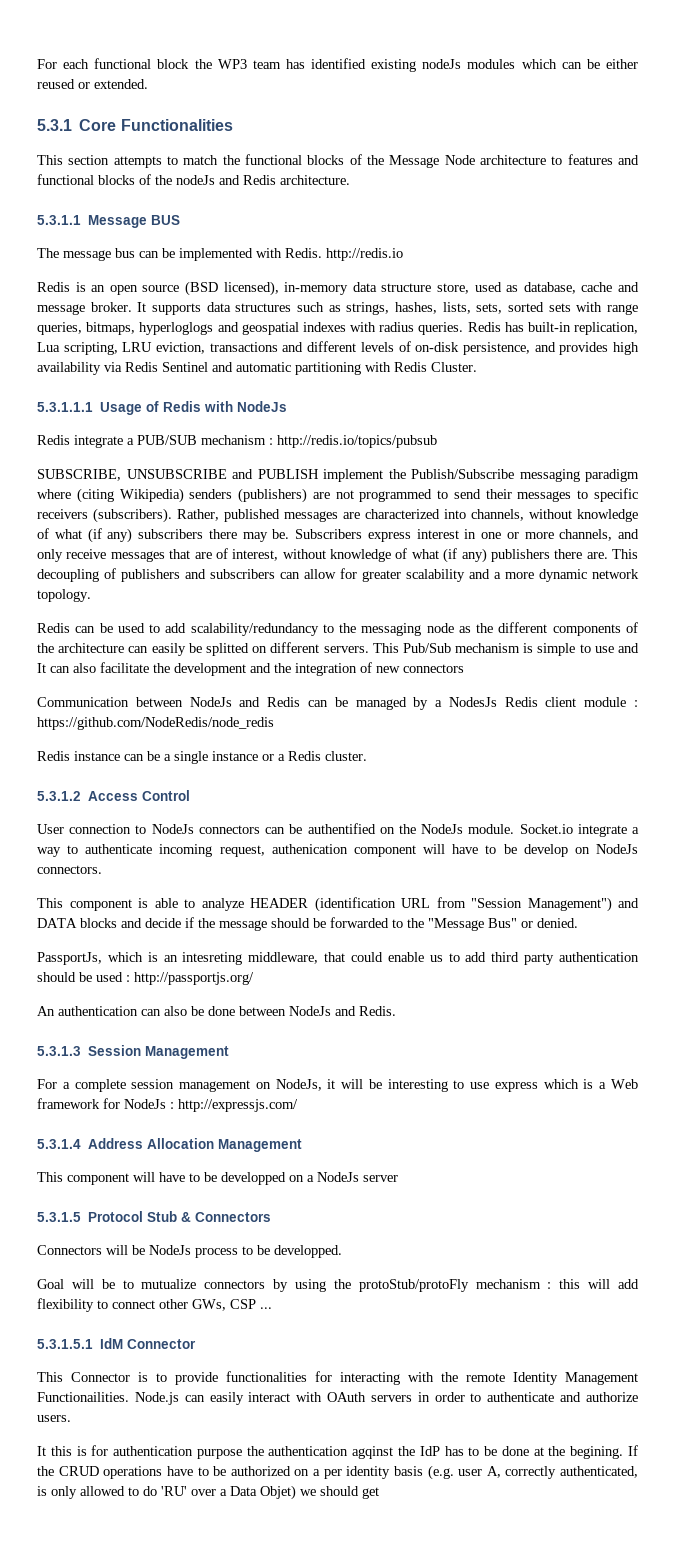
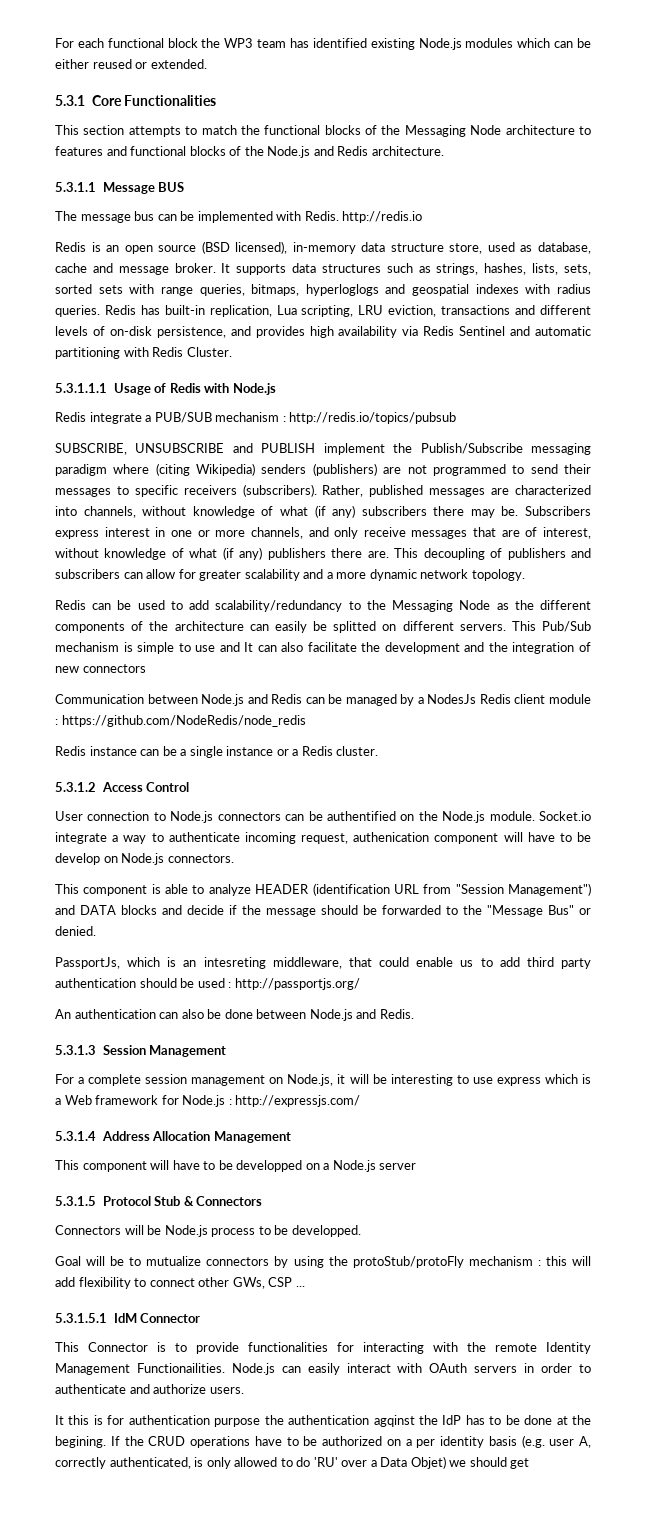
[422,59,462,69] nodeJs -> [418,38,462,50] Node.js
[389,155,440,168] Message -> [404,125,466,137] Messaging
[176,175,215,185] nodeJs -> [267,146,311,158] Node.js
[237,401,288,412] NodeJs -> [232,383,276,395] Node.js
[361,623,454,636] messaging node -> [392,600,491,612] Messaging Node
[189,697,232,707] NodeJs -> [201,694,245,706] Node.js
[151,824,194,834] NodeJs -> [170,811,214,823] Node.js
[421,824,464,834] NodeJs -> [442,811,486,823] Node.js
[596,844,638,854] NodeJs -> [121,853,165,865] Node.js
[289,1006,331,1016] NodeJs -> [309,1009,353,1021] Node.js
[275,1079,322,1091] NodeJs, -> [287,1074,334,1086] Node.js,
[124,1099,166,1109] NodeJs -> [182,1095,226,1107] Node.js
[317,1172,359,1182] NodeJs -> [332,1160,376,1172] Node.js
[149,1245,191,1255] NodeJs -> [164,1225,208,1237] Node.js

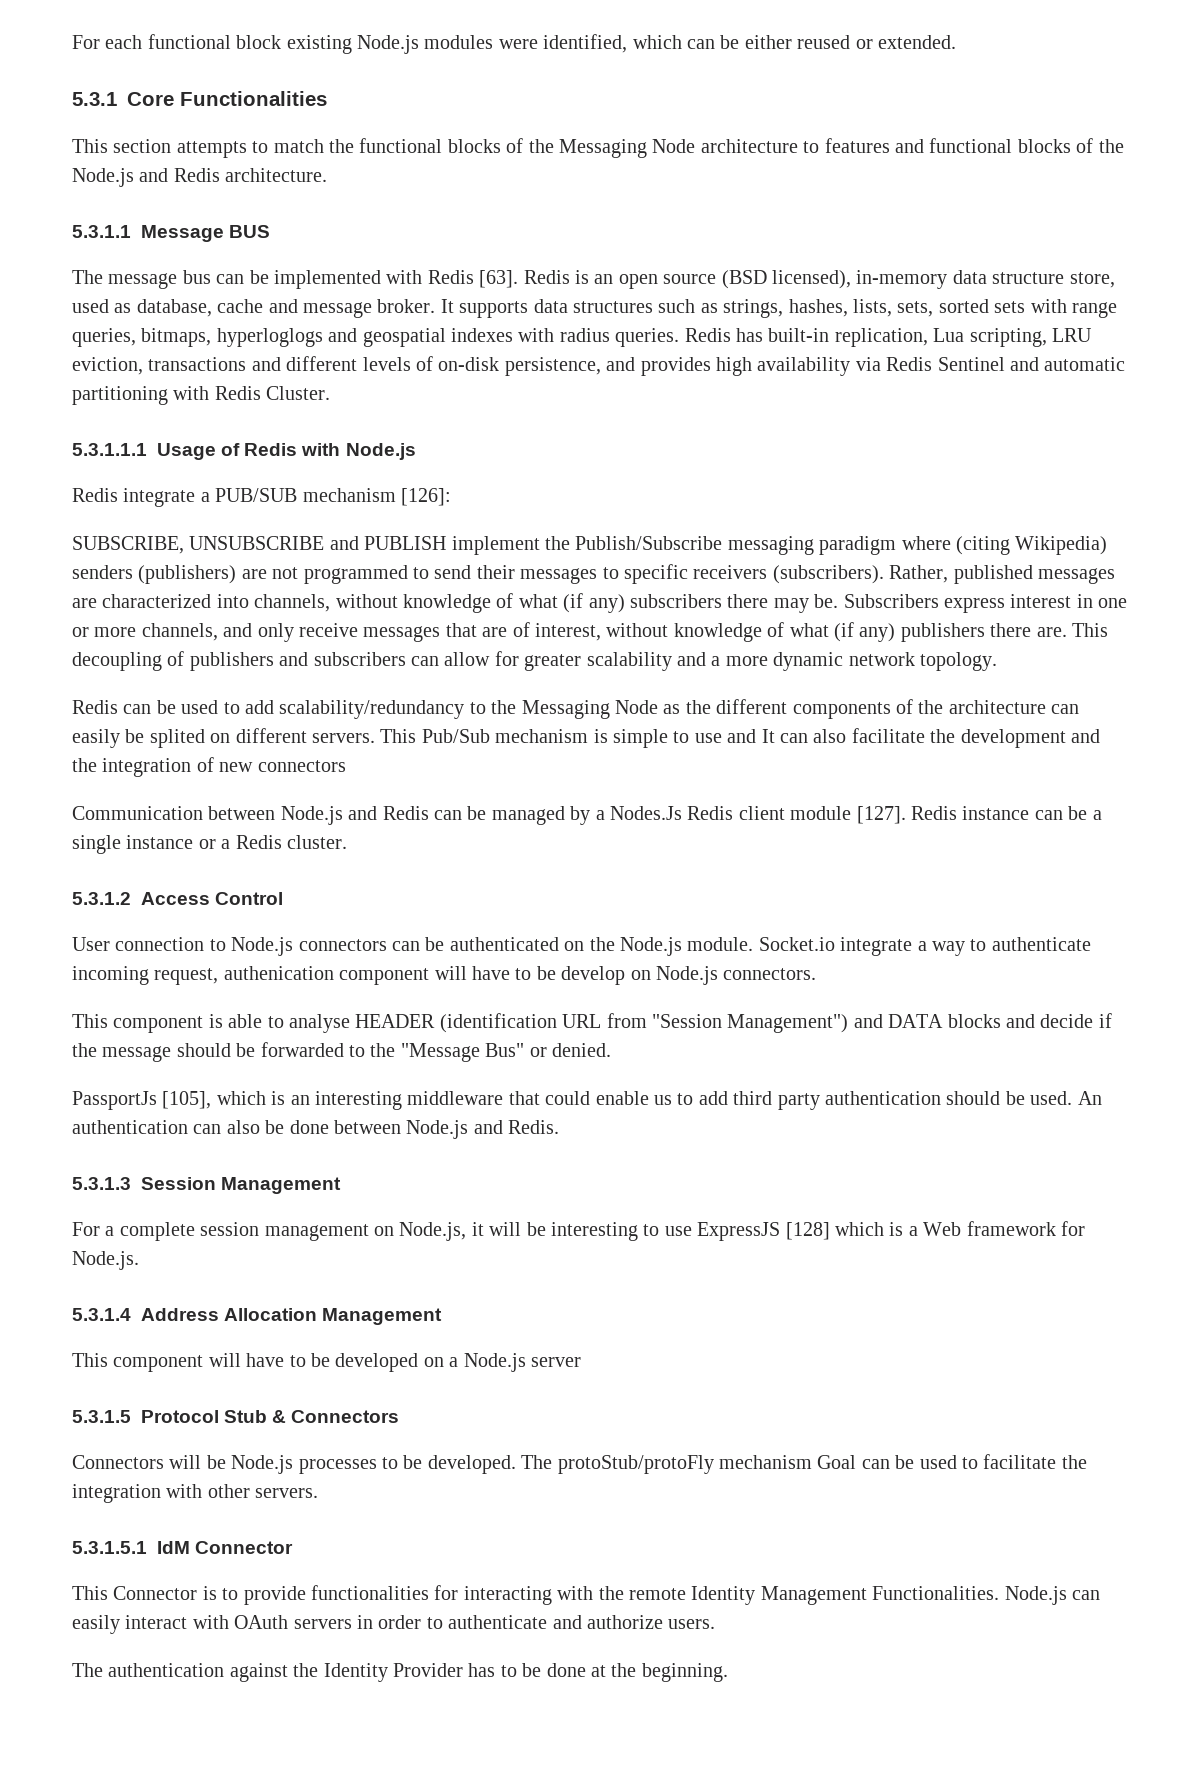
[201,38,367,48] the WP3 team has identified -> (282, 42) none
(514, 43) none -> [498,34,628,53] were identified,
[304,211,423,223] Redis. http://redis.io // -> [427,270,519,288] Redis [63].
[282,412,457,424] : http://redis.io/topics/pubsub -> [401,488,451,506] [126]:
[333,621,377,633] splitted -> [149,729,205,748] splited
[427,694,477,704] NodesJs -> [609,806,682,820] Nodes.Js
[55,715,306,727] : https://github.com/NodeRedis/node_redis // -> [856,806,906,824] [127].
[326,811,396,821] authentified -> [449,937,559,951] authenticated
[208,884,251,896] analyze -> [289,1014,350,1033] analyse
[55,957,120,969] PassportJs, -> [72,1091,212,1110] PassportJs [105],
[203,957,342,969] intesreting middleware, -> [315,1091,504,1110] interesting middleware
[197,978,360,990] used : http://passportjs.org/ // -> [1030,1091,1073,1105] used.
[496,1077,541,1086] express -> [697,1222,830,1241] ExpressJS [128]
[182,1095,361,1107] Node.js : http://expressjs.com/ -> [72,1251,139,1270] Node.js.
[236,1160,303,1172] developped -> [335,1353,419,1372] developed
[211,1225,361,1237] [55,1256,592,1268] [55,1277,305,1289] process to be developped. // Goal will be to mutualize connectors by using the protoStub/protoFly mechanism : this will add flexibility to connect other GWs, CSP ... -> [298,1454,1087,1474] [72,1484,319,1503] processes to be developed. The protoStub/protoFly mechanism Goal can be used to facilitate the integration with other servers.
[136,1363,225,1373] Functionailities. -> [872,1586,1000,1600] Functionalities.
[55,1415,462,1427] It this is for authentication purpose the authentication agqinst the IdP -> [72,1663,463,1682] The authentication against the Identity Provider
[55,1435,591,1448] [55,1456,530,1469] begining. If the CRUD operations have to be authorized on a per identity basis (e.g. user A, correctly authenticated, is only allowed to do 'RU' over a Data Objet) we should get -> [641,1663,728,1682] beginning.

